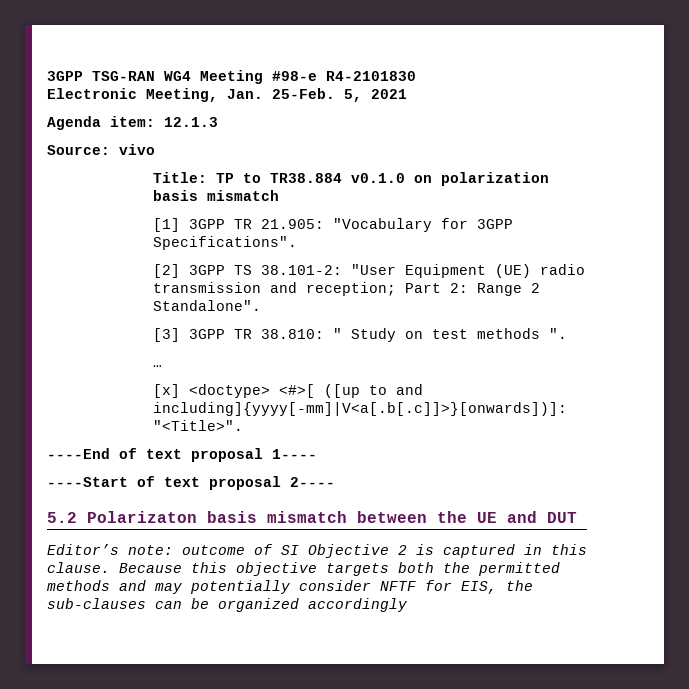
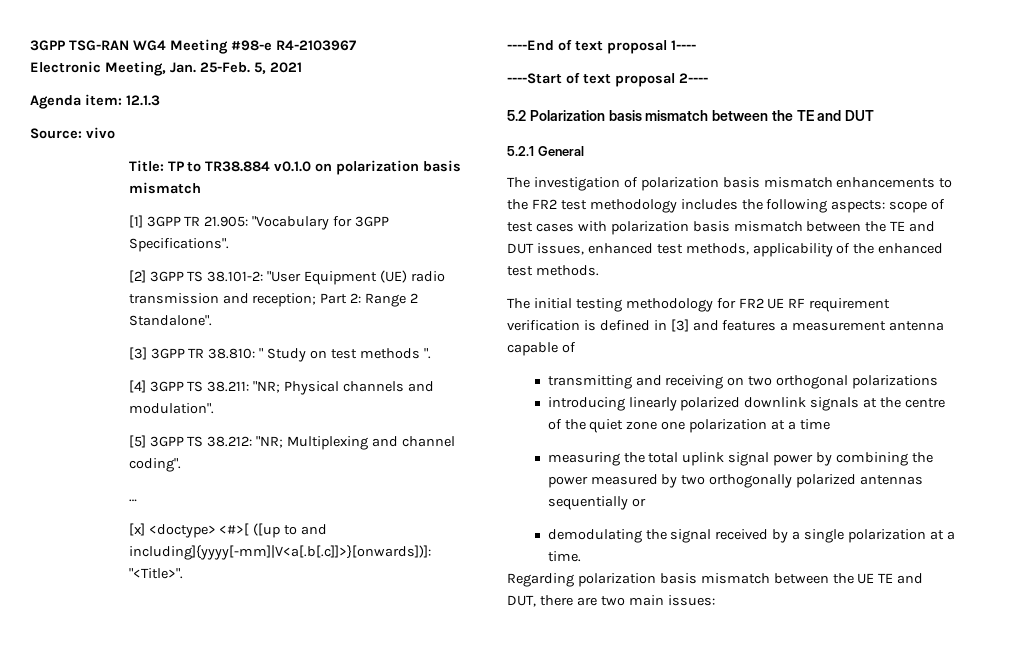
[326,71,416,81] R4-2101830 -> [275,40,356,51] R4-2103967
(567, 333) none -> [128,380,435,395] [128,403,214,414] [128,435,456,450] [128,458,181,472] // [4] 3GPP TS 38.211: "NR; Physical channels and modulation". // [5] 3GPP TS 38.212: "NR; Multiplexing and channel coding".
[87,511,197,523] Polarizaton -> [529,110,875,121] [507,146,584,156] [507,177,953,191] [507,199,946,213] [507,221,936,235] [507,243,944,257] [507,265,599,276] [507,298,891,312] [507,319,945,332] [507,342,576,356] [547,375,939,389] [547,397,946,411] [547,419,830,433] [547,452,933,466] [547,474,924,488] [547,496,646,510] [547,529,955,543] [547,551,581,562] [507,573,656,587] Polarization basis mismatch between the TE and DUT // 5.2.1 General // The investigation of polarization basis mismatch enhancements to the FR2 test methodology includes the following aspects: scope of test cases with polarization basis mismatch between the TE and DUT issues, enhanced test methods, applicability of the enhanced test methods. // The initial testing methodology for FR2 UE RF requirement verification is defined in [3] and features a measurement antenna capable of // transmitting and receiving on two orthogonal polarizations // introducing linearly polarized downlink signals at the centre of the quiet zone one polarization at a time // measuring the total uplink signal power by combining the power measured by two orthogonally polarized antennas sequentially or // demodulating the signal received by a single polarization at a time. // Regarding polarization
[507,511,577,523] [47,544,587,558] [47,562,560,576] [47,580,533,594] [47,598,407,612] and DUT // Editor’s note: outcome of SI Objective 2 is captured in this clause. Because this objective targets both the permitted methods and may potentially consider NFTF for EIS, the sub-clauses can be organized accordingly -> [878,573,924,584] [507,595,715,607] TE and DUT, there are two main issues:

